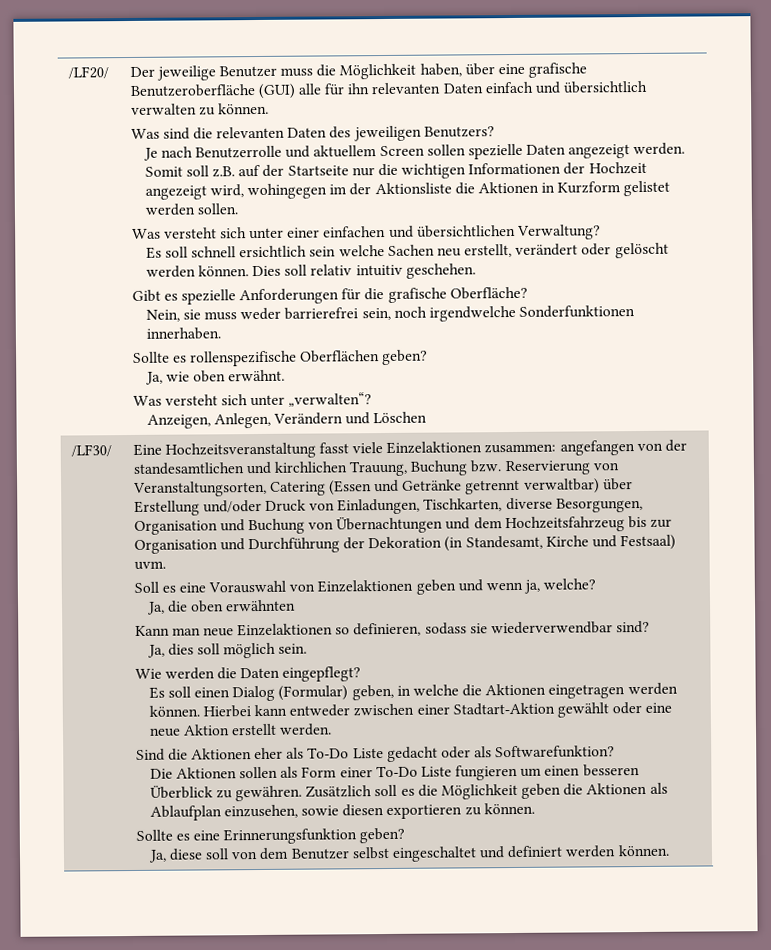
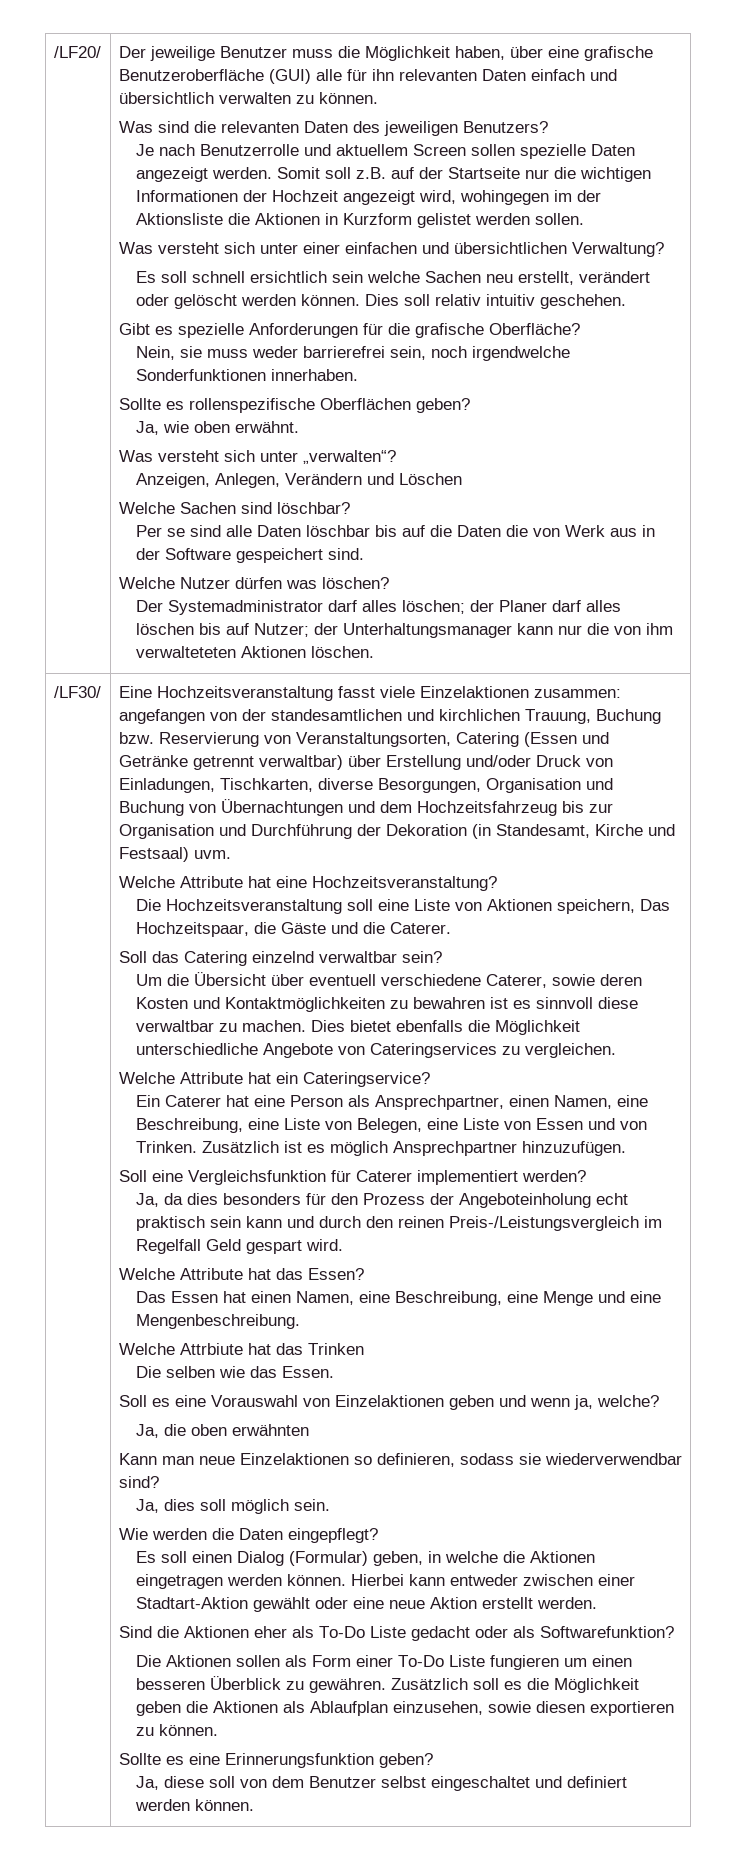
(428, 417) none -> [118,502,350,514] [135,525,655,537] [135,548,364,563] [118,577,389,589] [135,600,621,615] [135,623,673,638] [135,646,374,658] // Welche Sachen sind löschbar? // Per se sind alle Daten löschbar bis auf die Daten die von Werk aus in der Software gespeichert sind. // Welche Nutzer dürfen was löschen? // Der Systemadministrator darf alles löschen; der Planer darf alles löschen bis auf Nutzer; der Unterhaltungsmanager kann nur die von ihm verwalteteten Aktionen löschen.
(166, 565) none -> [118,876,497,891] [135,899,670,914] [135,922,451,937] [118,951,442,966] [135,972,642,988] [135,997,638,1012] [135,1020,580,1035] [135,1043,616,1058] [118,1072,430,1087] [135,1095,648,1110] [135,1118,647,1133] [135,1141,626,1156] [118,1170,586,1185] [135,1193,628,1208] [135,1216,662,1231] [135,1239,343,1254] [118,1268,364,1280] [135,1291,661,1306] [135,1314,300,1329] [118,1343,364,1355] [135,1366,334,1378] // Welche Attribute hat eine Hochzeitsveranstaltung? // Die Hochzeitsveranstaltung soll eine Liste von Aktionen speichern, Das Hochzeitspaar, die Gäste und die Caterer. // Soll das Catering einzelnd verwaltbar sein? // Um die Übersicht über eventuell verschiedene Caterer, sowie deren Kosten und Kontaktmöglichkeiten zu bewahren ist es sinnvoll diese verwaltbar zu machen. Dies bietet ebenfalls die Möglichkeit unterschiedliche Angebote von Cateringservices zu vergleichen. // Welche Attribute hat ein Cateringservice? // Ein Caterer hat eine Person als Ansprechpartner, einen Namen, eine Beschreibung, eine Liste von Belegen, eine Liste von Essen und von Trinken. Zusätzlich ist es möglich Ansprechpartner hinzuzufügen. // Soll eine Vergleichsfunktion für Caterer implementiert werden? // Ja, da dies besonders für den Prozess der Angeboteinholung echt praktisch sein kann und durch den reinen Preis-/Leistungsvergleich im Regelfall Geld gespart wird. // Welche Attribute hat das Essen? // Das Essen hat einen Namen, eine Beschreibung, eine Menge und eine Mengenbeschreibung. // Welche Attrbiute hat das Trinken // Die selben wie das Essen.

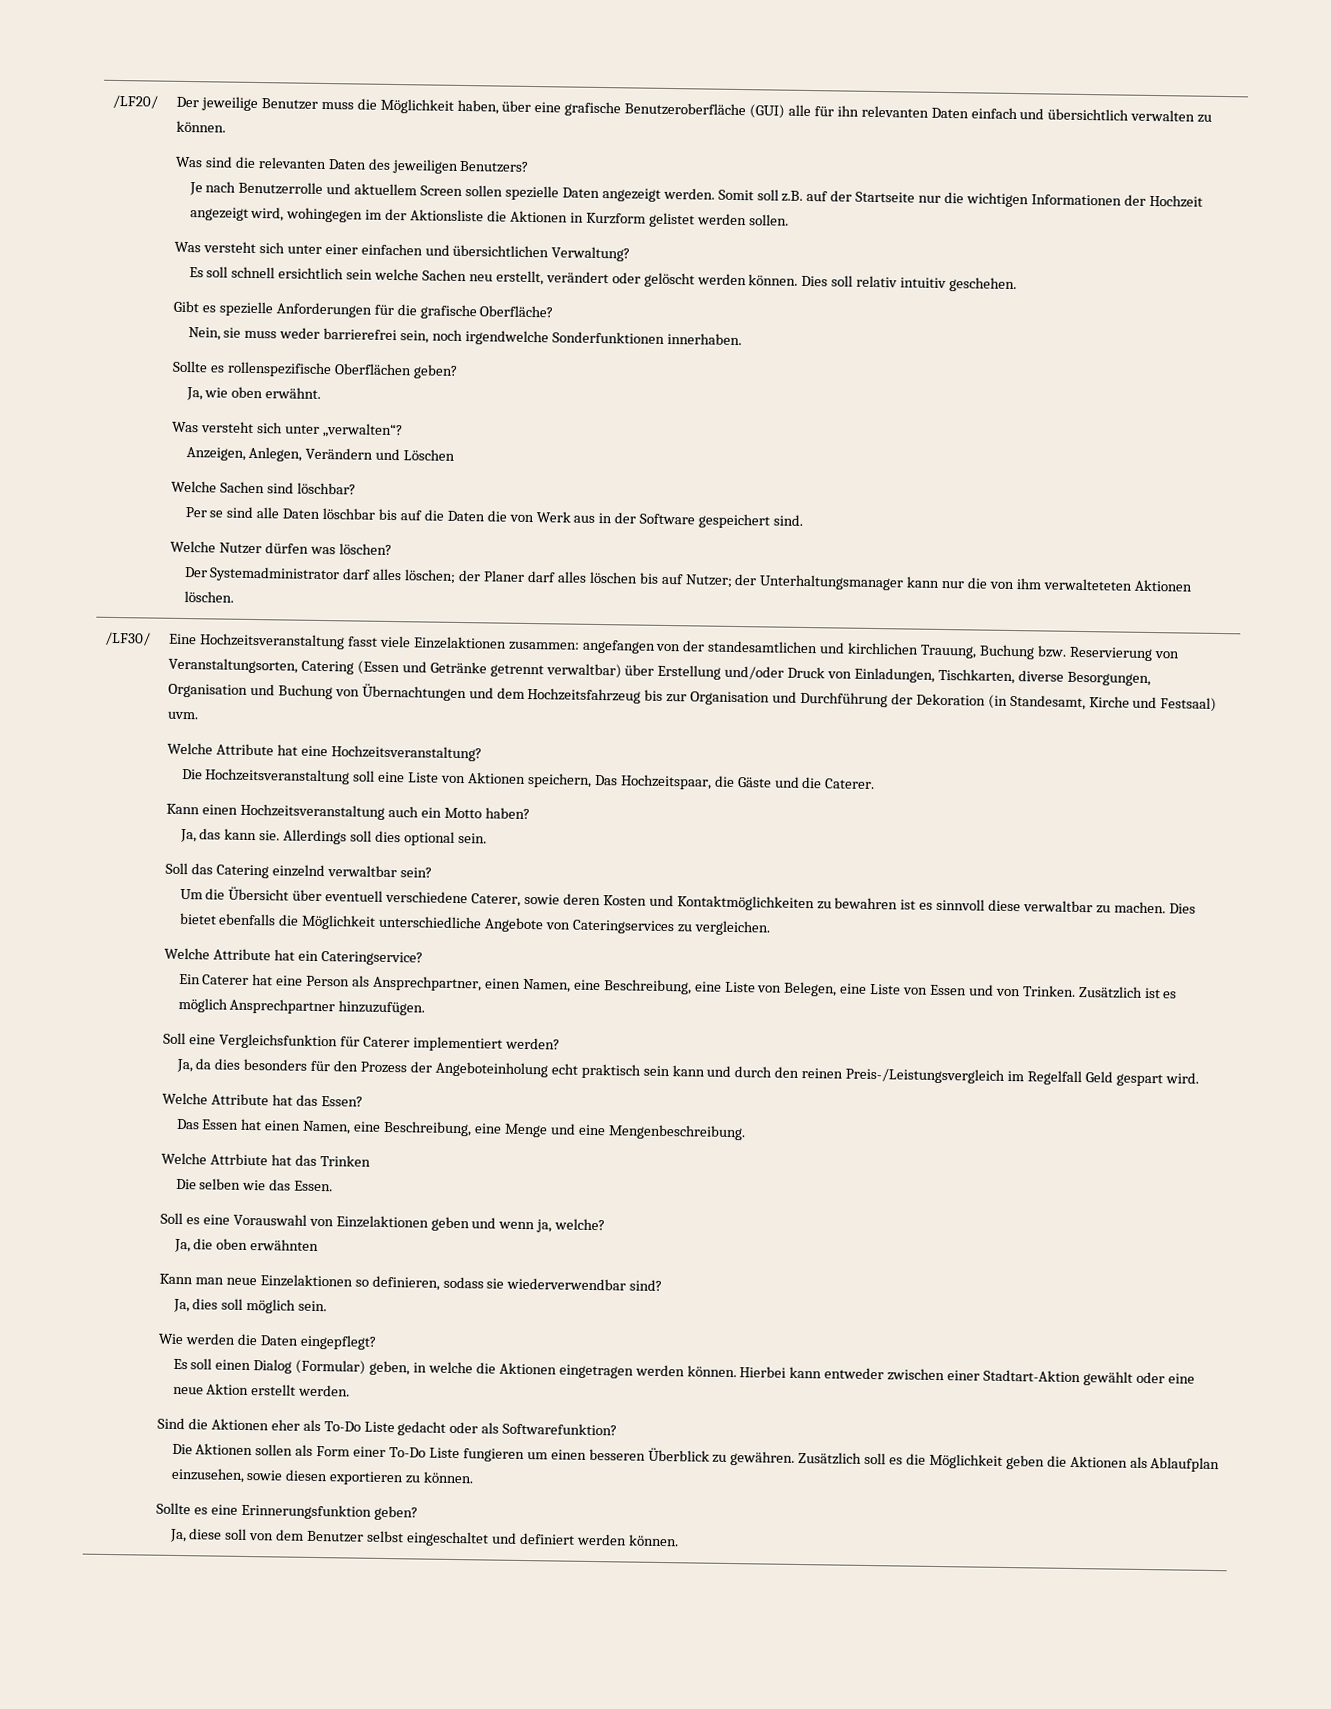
(451, 928) none -> [166,803,530,820] [179,828,487,846] // Kann einen Hochzeitsveranstaltung auch ein Motto haben? // Ja, das kann sie. Allerdings soll dies optional sein.

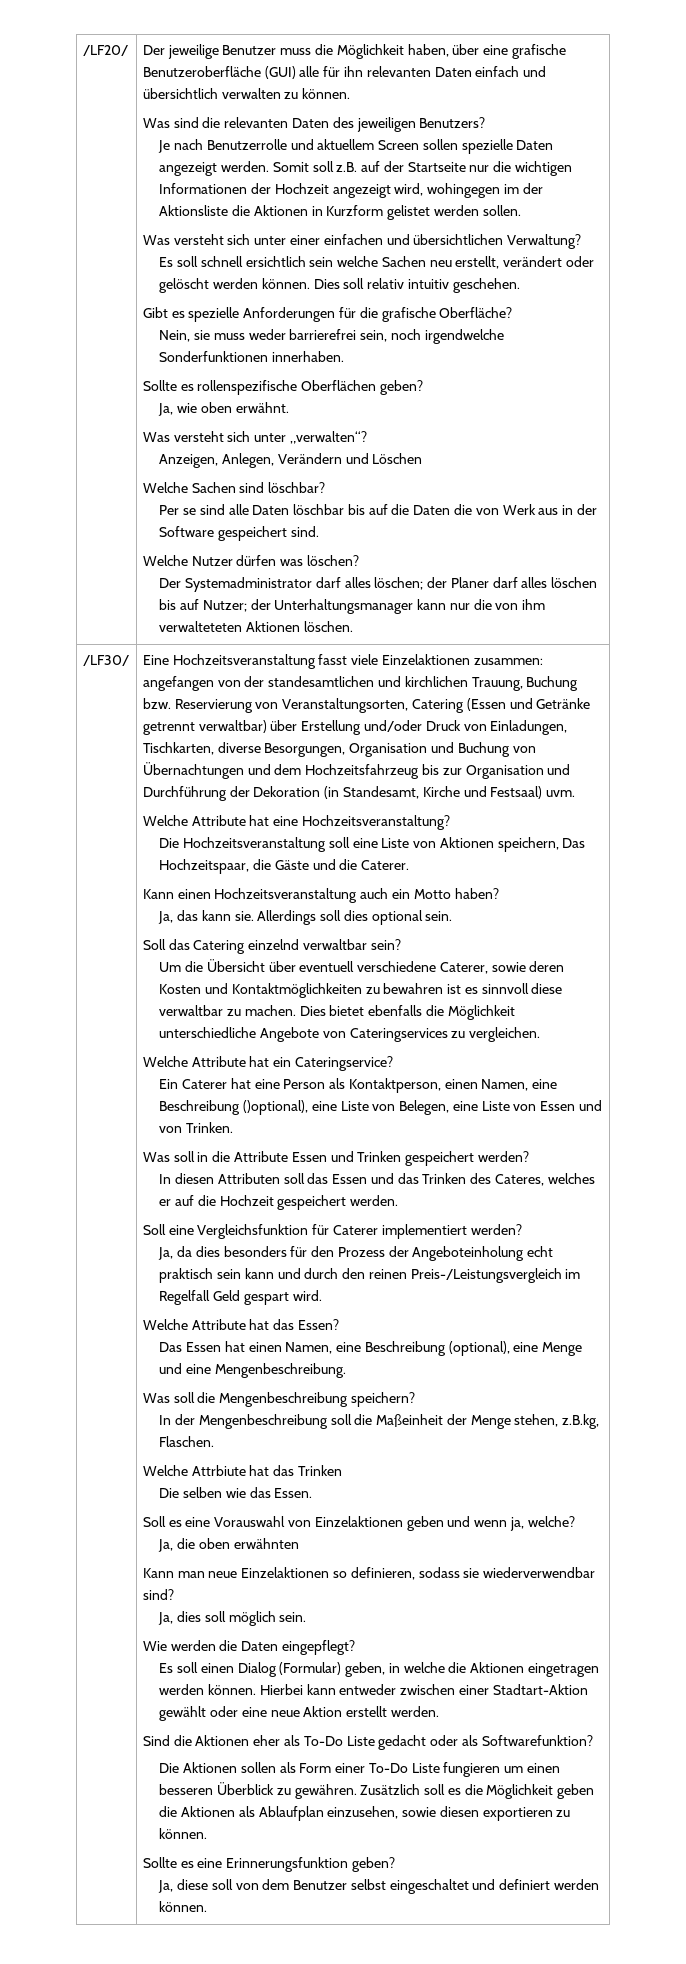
[373,975,692,995] Ansprechpartner, einen Namen, eine Beschreibung, -> [348,1078,558,1093] [159,1100,308,1115] Kontaktperson, einen Namen, eine Beschreibung ()optional),
[1077,985,1178,999] [177,997,426,1016] Zusätzlich ist es möglich Ansprechpartner hinzuzufügen. -> [142,1151,529,1166] [159,1173,595,1186] [159,1195,399,1210] // Was soll in die Attribute Essen und Trinken gespeichert werden? // In diesen Attributen soll das Essen und das Trinken des Cateres, welches er auf die Hochzeit gespeichert werden.
[383,1120,473,1137] Beschreibung, -> [364,1341,510,1356] Beschreibung (optional),
(746, 1132) none -> [142,1392,416,1407] [159,1414,600,1429] [159,1436,215,1447] // Was soll die Mengenbeschreibung speichern? // In der Mengenbeschreibung soll die Maßeinheit der Menge stehen, z.B.kg, Flaschen.

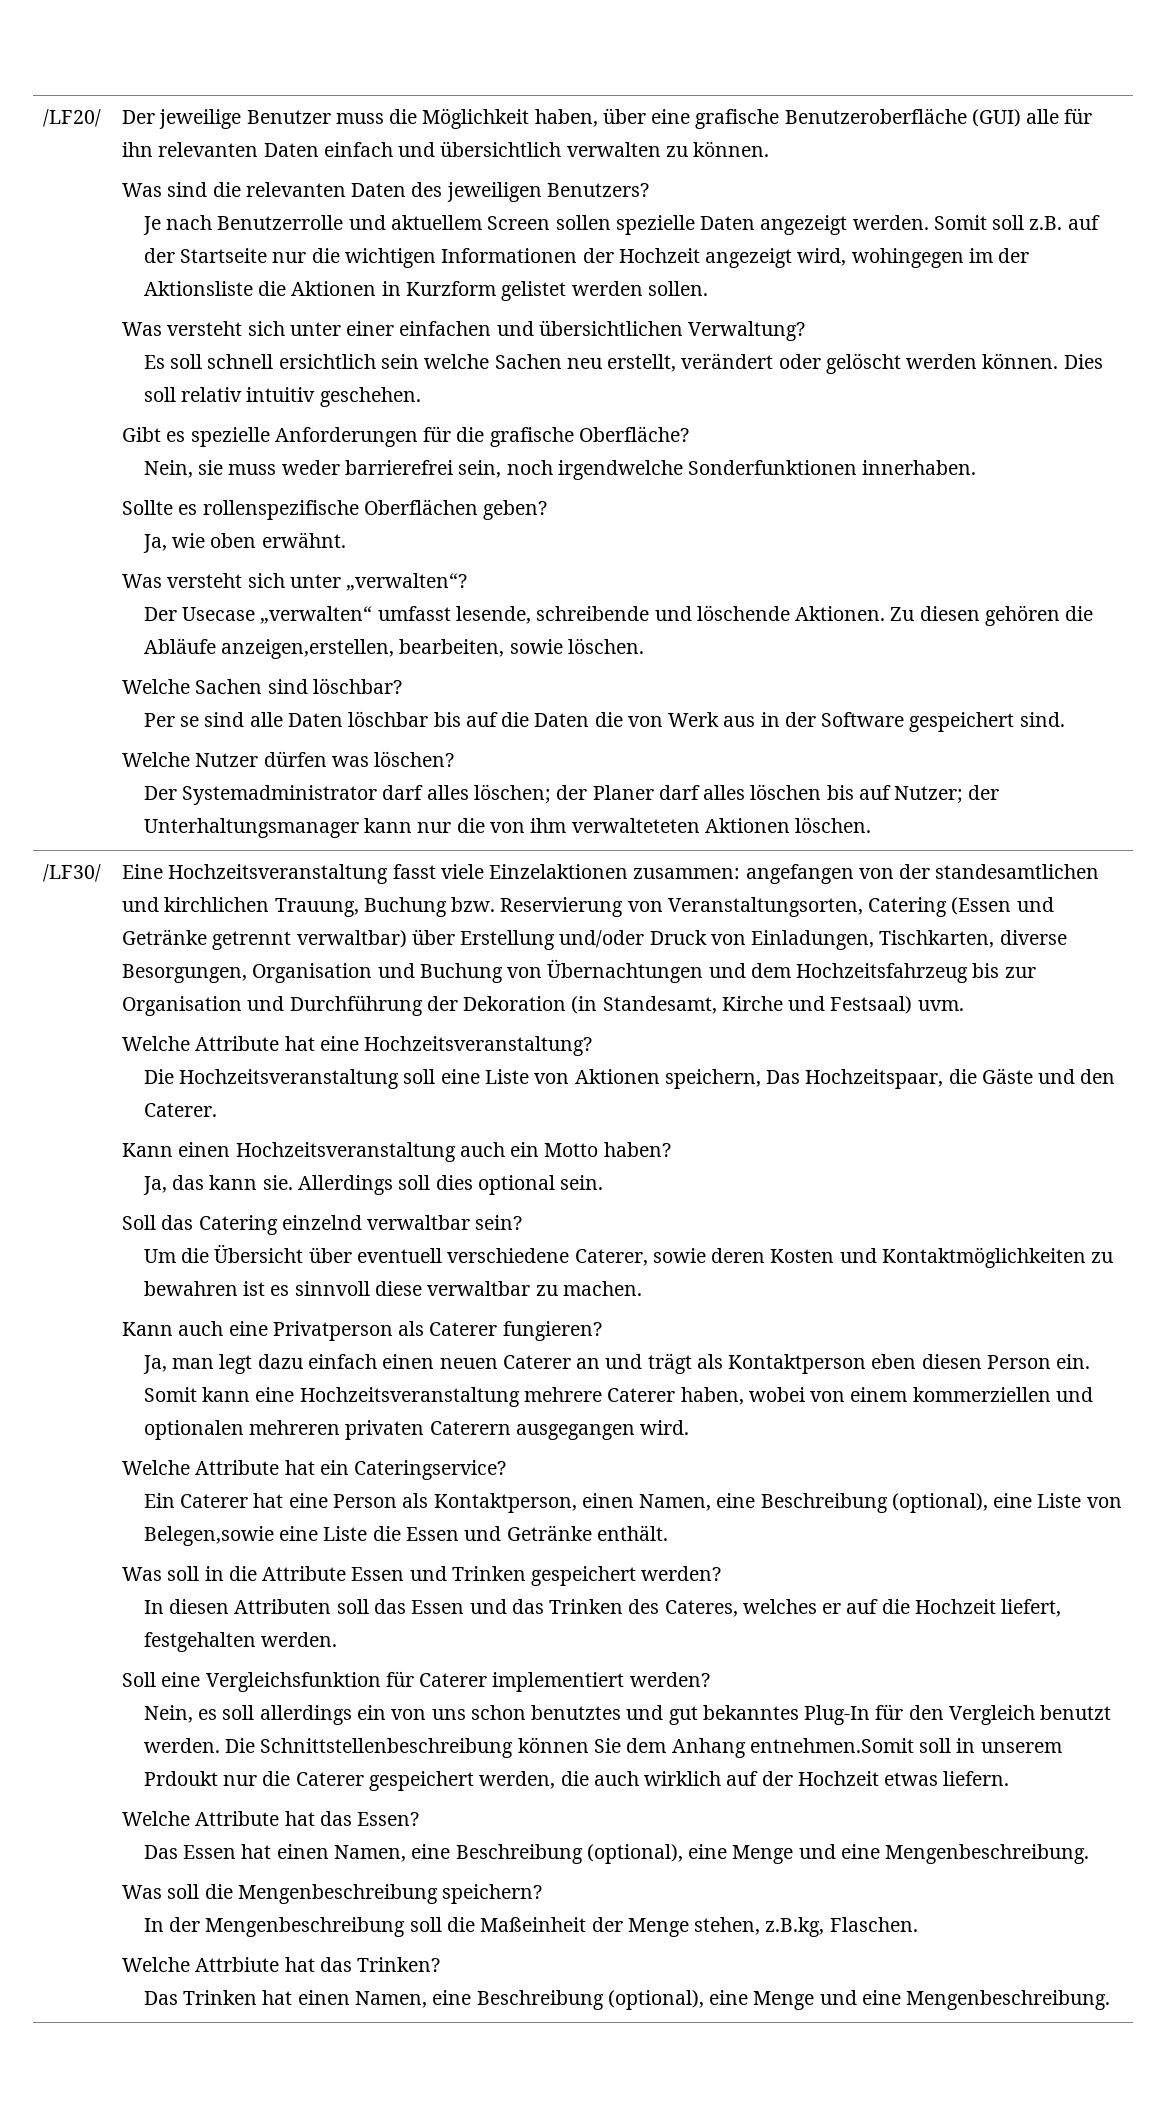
[159,453,423,468] Anzeigen, Anlegen, Verändern und Löschen -> [143,605,1094,626] [143,638,644,659] Der Usecase „verwalten“ umfasst lesende, schreibende und löschende Aktionen. Zu diesen gehören die Abläufe anzeigen,erstellen, bearbeiten, sowie löschen.
[339,859,358,870] die -> [1080,1069,1116,1084] den
[299,1005,515,1020] [159,1027,541,1042] Dies bietet ebenfalls die Möglichkeit unterschiedliche Angebote von Cateringservices zu vergleichen. -> [122,1321,602,1341] [142,1353,1091,1374] [143,1387,1093,1407] [143,1420,690,1440] // Kann auch eine Privatperson als Caterer fungieren? // Ja, man legt dazu einfach einen neuen Caterer an und trägt als Kontaktperson eben diesen Person ein. Somit kann eine Hochzeitsveranstaltung mehrere Caterer haben, wobei von einem kommerziellen und optionalen mehreren privaten Caterern ausgegangen wird.
[242,1100,603,1115] [159,1122,233,1133] ()optional), eine Liste von Belegen, eine Liste von Essen und von Trinken. -> [891,1493,1122,1513] [143,1525,668,1546] (optional), eine Liste von Belegen,sowie eine Liste die Essen und Getränke enthält.
[277,1195,347,1210] gespeichert -> [1001,1599,1062,1617] [143,1632,256,1652] liefert, festgehalten
[158,1246,554,1261] [159,1268,581,1283] [159,1290,322,1305] Ja, da dies besonders für den Prozess der Angeboteinholung echt praktisch sein kann und durch den reinen Preis-/Leistungsvergleich im Regelfall Geld gespart wird. -> [143,1704,1112,1725] [143,1737,1062,1758] [143,1771,1010,1791] Nein, es soll allerdings ein von uns schon benutztes und gut bekanntes Plug-In für den Vergleich benutzt werden. Die Schnittstellenbeschreibung können Sie dem Anhang entnehmen.Somit soll in unserem Prdoukt nur die Caterer gespeichert werden, die auch wirklich auf der Hochzeit etwas liefern.
[298,1465,343,1476] [159,1487,313,1498] [142,1516,575,1531] [158,1538,299,1552] [142,1567,596,1580] [142,1589,174,1600] [158,1611,307,1626] [142,1640,356,1655] [159,1662,600,1677] [159,1684,588,1695] [159,1706,439,1721] [142,1735,593,1750] [159,1762,560,1777] [159,1782,595,1799] [159,1806,571,1821] [159,1828,208,1839] [142,1857,396,1872] [158,1879,600,1894] [159,1901,208,1912] Trinken // Die selben wie das Essen. // Soll es eine Vorauswahl von Einzelaktionen geben und wenn ja, welche? // Ja, die oben erwähnten // Kann man neue Einzelaktionen so definieren, sodass sie wiederverwendbar sind? // Ja, dies soll möglich sein. // Wie werden die Daten eingepflegt? // Es soll einen Dialog (Formular) geben, in welche die Aktionen eingetragen werden können. Hierbei kann entweder zwischen einer Stadtart-Aktion gewählt oder eine neue Aktion erstellt werden. // Sind die Aktionen eher als To-Do Liste gedacht oder als Softwarefunktion? // Die Aktionen sollen als Form einer To-Do Liste fungieren um einen besseren Überblick zu gewähren. Zusätzlich soll es die Möglichkeit geben die Aktionen als Ablaufplan einzusehen, sowie diesen exportieren zu können. // Sollte es eine Erinnerungsfunktion geben? // Ja, diese soll von dem Benutzer selbst eingeschaltet und definiert werden können. -> [357,1957,441,1972] [143,1990,1111,2010] Trinken? // Das Trinken hat einen Namen, eine Beschreibung (optional), eine Menge und eine Mengenbeschreibung.

